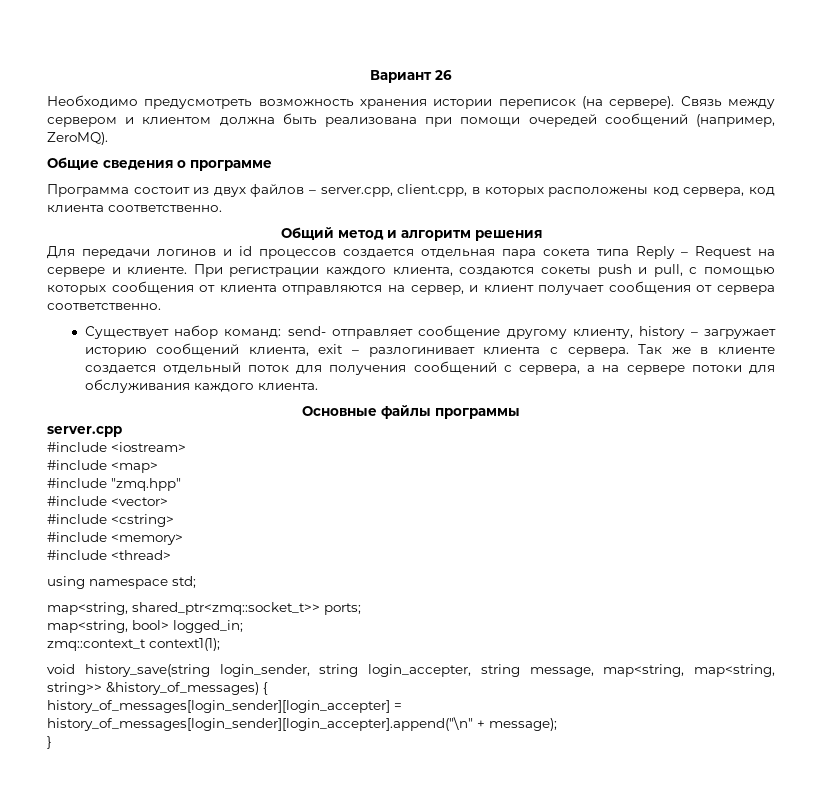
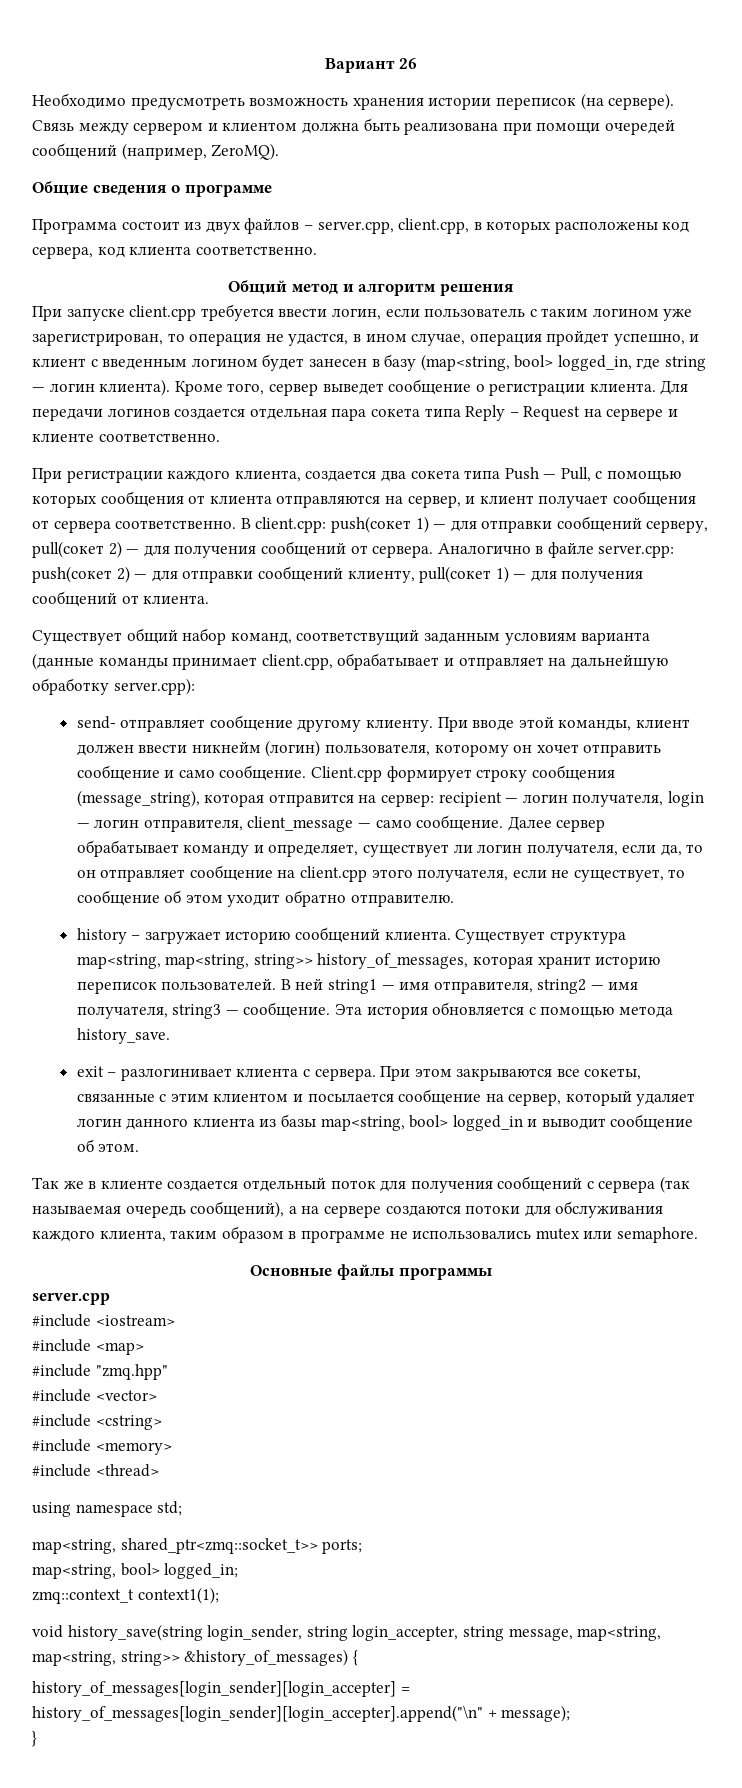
[47,246,336,259] Для передачи логинов и id процессов -> [32,304,693,321] [32,330,700,346] [32,354,707,371] [32,379,689,396] [32,408,170,421] При запуске client.cpp требуется ввести логин, если пользователь с таким логином уже зарегистрирован, то операция не удастся, в ином случае, операция пройдет успешно, и клиент с введенным логином будет занесен в базу (map<string, bool> logged_in, где string — логин клиента). Кроме того, сервер выведет сообщение о регистрации клиента. Для передачи логинов
[127,267,188,274] клиенте. -> [32,433,220,442] клиенте соответственно. //
[459,264,683,277] создаются сокеты push и pull, -> [305,467,591,482] создается два сокета типа Push — Pull,
[84,325,633,339] // Существует набор команд: send- отправляет сообщение другому клиенту, -> [240,516,709,533] [32,541,675,558] [32,566,644,583] [32,591,210,607] [32,628,651,645] [32,653,668,670] [32,678,195,695] [76,715,690,732] [76,740,662,757] [76,765,615,782] [76,790,704,807] [76,815,606,832] [76,840,704,857] [76,865,686,882] [76,890,454,907] В client.cpp: push(сокет 1) — для отправки сообщений серверу, pull(сокет 2) — для получения сообщений от сервера. Аналогично в файле server.cpp: push(сокет 2) — для отправки сообщений клиенту, pull(сокет 1) — для получения сообщений от клиента. // Существует общий набор команд, соответствущий заданным условиям варианта (данные команды принимает client.cpp, обрабатывает и отправляет на дальнейшую обработку server.cpp): // send- отправляет сообщение другому клиенту. При вводе этой команды, клиент должен ввести никнейм (логин) пользователя, которому он хочет отправить сообщение и само сообщение. Client.cpp формирует строку сообщения (message_string), которая отправится на сервер: recipient — логин получателя, login — логин отправителя, client_message — само сообщение. Далее сервер обрабатывает команду и определяет, существует ли логин получателя, если да, то он отправляет сообщение на client.cpp этого получателя, если не существует, то сообщение об этом уходит обратно отправителю. //
[248,347,309,356] клиента, -> [384,929,626,944] [76,953,661,969] [76,978,639,994] [76,1002,673,1019] [76,1028,170,1044] клиента. Существует структура map<string, map<string, string>> history_of_messages, которая хранит историю переписок пользователей. В ней string1 — имя отправителя, string2 — имя получателя, string3 — сообщение. Эта история обновляется с помощью метода history_save. //
(629, 352) none -> [380,1066,642,1081] [76,1089,696,1106] [76,1114,694,1131] [76,1139,140,1152] При этом закрываются все сокеты, связанные с этим клиентом и посылается сообщение на сервер, который удаляет логин данного клиента из базы map<string, bool> logged_in и выводит сообщение об этом. //
[518,365,580,375] сервера, -> [598,1176,691,1193] [32,1201,285,1218] сервера (так называемая очередь сообщений),
(685, 370) none -> [385,1205,461,1217] создаются
[257,383,318,390] клиента. -> [99,1226,698,1243] клиента, таким образом в программе не использовались mutex или semaphore.

